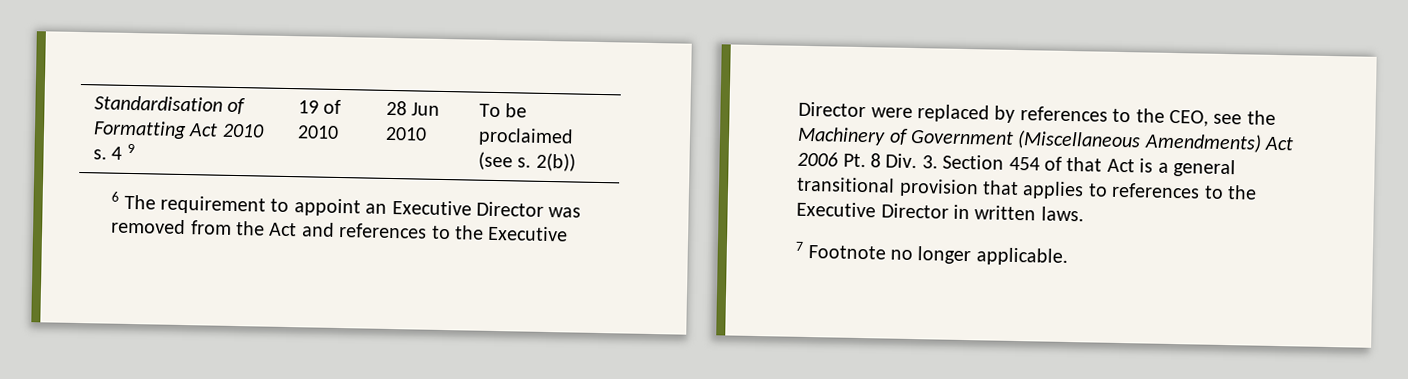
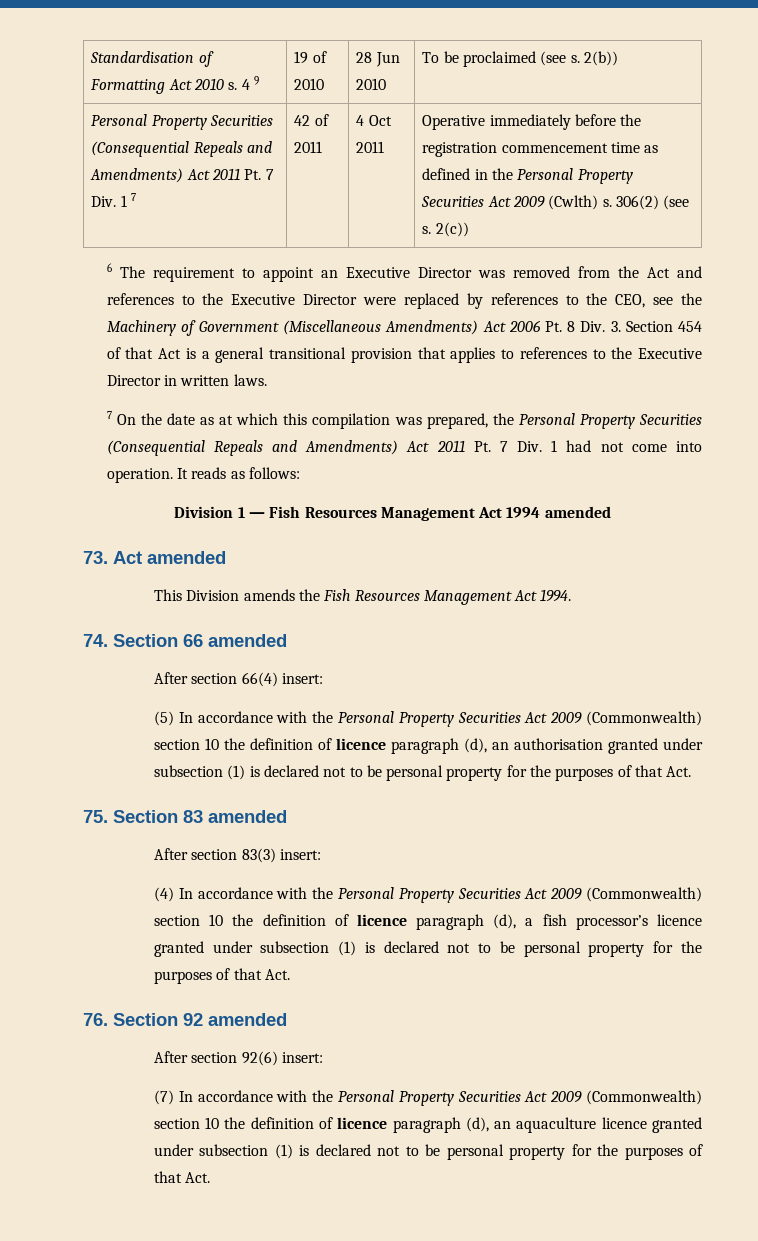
(576, 162) none -> [91,114,273,130] [91,141,272,157] [90,168,274,183] [91,193,136,207] [294,114,329,126] [294,141,323,153] [356,115,392,126] [356,141,385,153] [422,114,642,130] [422,142,659,157] [422,168,633,184] [421,195,690,210] [422,222,469,237] // Personal Property Securities (Consequential Repeals and Amendments) Act 2011 Pt. 7 Div. 1 7 | 42 of 2011 | 4 Oct 2011 | Operative immediately before the registration commencement time as defined in the Personal Property Securities Act 2009 (Cwlth) s. 306(2) (see s. 2(c))
[807,245,1068,266] Footnote no longer applicable. -> [116,413,703,429] [106,440,702,456] [106,467,300,483] [174,506,611,521] [83,551,226,564] [153,589,572,605] [83,634,287,647] [153,672,323,687] [153,711,703,727] [153,738,703,754] [153,765,692,781] [83,810,287,823] [153,848,321,863] [153,887,703,903] [153,914,702,930] [153,941,703,957] [153,968,290,984] [83,1013,287,1026] [153,1051,323,1066] [153,1090,703,1106] [153,1117,702,1133] [153,1144,704,1160] [153,1171,211,1183] On the date as at which this compilation was prepared, the Personal Property Securities (Consequential Repeals and Amendments) Act 2011 Pt. 7 Div. 1 had not come into operation. It reads as follows: // Division 1 — Fish Resources Management Act 1994 amended // 73. Act amended // This Division amends the Fish Resources Management Act 1994. // 74. Section 66 amended // After section 66(4) insert: // (5) In accordance with the Personal Property Securities Act 2009 (Commonwealth) section 10 the definition of licence paragraph (d), an authorisation granted under subsection (1) is declared not to be personal property for the purposes of that Act. // 75. Section 83 amended // After section 83(3) insert: // (4) In accordance with the Personal Property Securities Act 2009 (Commonwealth) section 10 the definition of licence paragraph (d), a fish processor’s licence granted under subsection (1) is declared not to be personal property for the purposes of that Act. // 76. Section 92 amended // After section 92(6) insert: // (7) In accordance with the Personal Property Securities Act 2009 (Commonwealth) section 10 the definition of licence paragraph (d), an aquaculture licence granted under subsection (1) is declared not to be personal property for the purposes of that Act.

